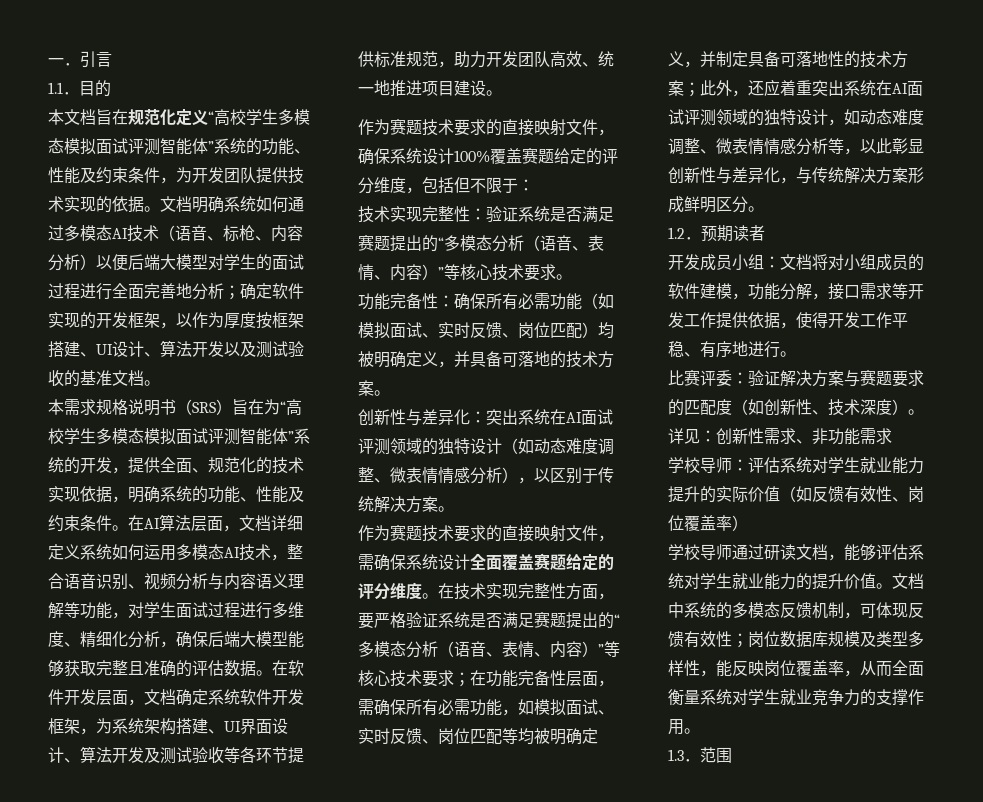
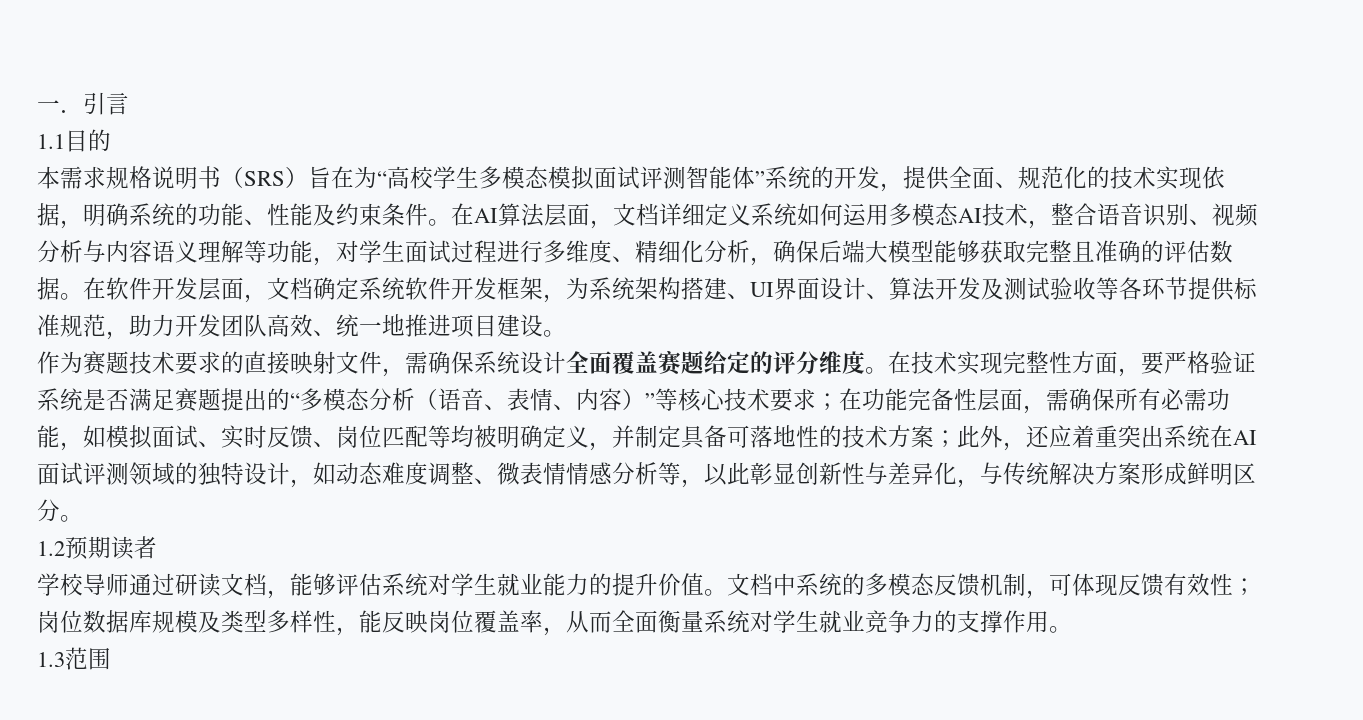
[63,92,79,95] ． -> (65, 141) none
[48,109,310,126] [48,138,310,155] [48,167,304,184] [48,196,304,213] [48,225,303,242] [48,254,304,271] [48,283,304,300] [48,312,304,329] [48,340,304,358] [48,370,160,387] // 本文档旨在规范化定义“高校学生多模态模拟面试评测智能体”系统的功能、性能及约束条件，为开发团队提供技术实现的依据。文档明确系统如何通过多模态AI技术（语音、标枪、内容分析）以便后端大模型对学生的面试过程进行全面完善地分析；确定软件实现的开发框架，以作为厚度按框架搭建、UI设计、算法开发以及测试验收的基准文档。 -> (111, 140) none
[358,118,614,136] [358,147,618,165] [358,177,534,194] [358,206,614,223] [358,234,604,252] [358,264,572,281] [358,293,614,310] [358,322,614,339] [358,351,614,368] [358,380,390,396] [358,409,613,426] [358,438,614,455] [358,467,614,484] [358,496,454,513] // 作为赛题技术要求的直接映射文件，确保系统设计100%覆盖赛题给定的评分维度，包括但不限于： // 技术实现完整性：验证系统是否满足赛题提出的“多模态分析（语音、表情、内容）”等核心技术要求。 // 功能完备性：确保所有必需功能（如模拟面试、实时反馈、岗位匹配）均被明确定义，并具备可落地的技术方案。 // 创新性与差异化：突出系统在AI面试评测领域的独特设计（如动态难度调整、微表情情感分析），以区别于传统解决方案。 -> (566, 333) none
[685,237,701,240] ． -> (65, 548) none
[668,254,924,271] [668,283,924,300] [668,312,908,329] [668,341,796,358] [668,369,924,387] [668,399,924,416] [668,428,892,445] [668,457,924,474] [668,486,924,503] [668,515,748,531] // 开发成员小组：文档将对小组成员的软件建模，功能分解，接口需求等开发工作提供依据，使得开发工作平稳、有序地进行。 // 比赛评委：验证解决方案与赛题要求的匹配度（如创新性、技术深度）。详见：创新性需求、非功能需求 // 学校导师：评估系统对学生就业能力提升的实际价值（如反馈有效性、岗位覆盖率） -> (157, 547) none
[684,759,700,762] ． -> (65, 659) none

